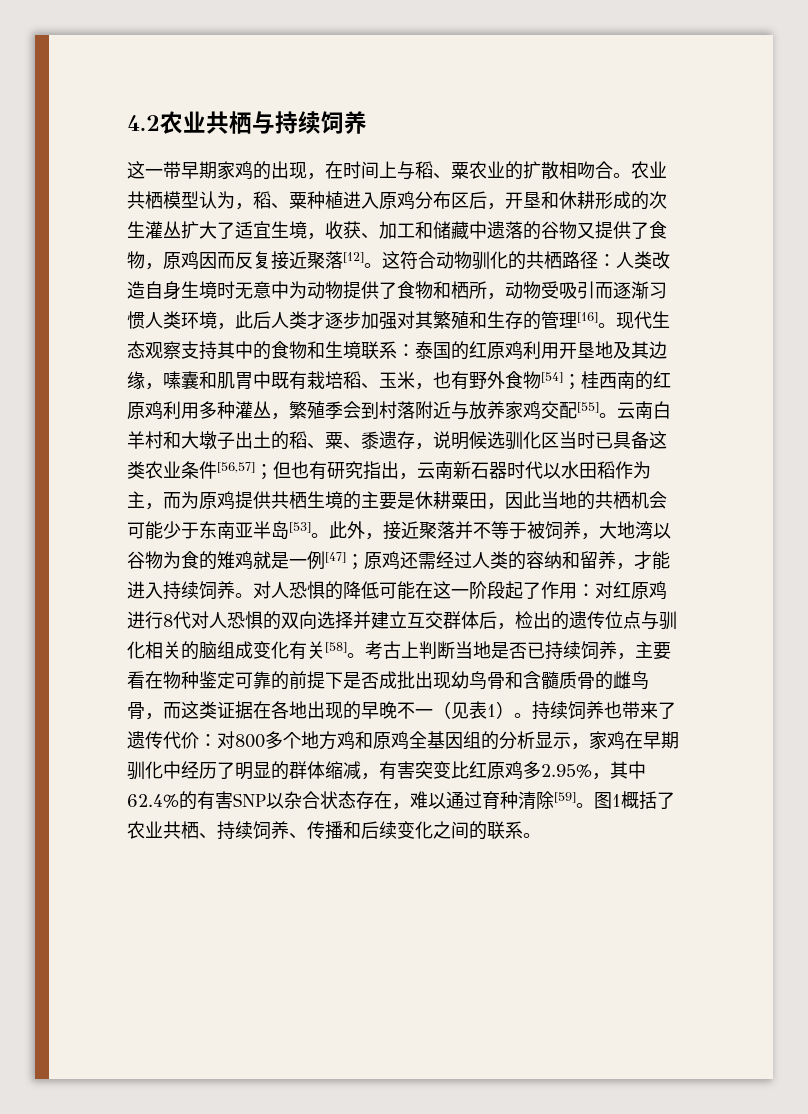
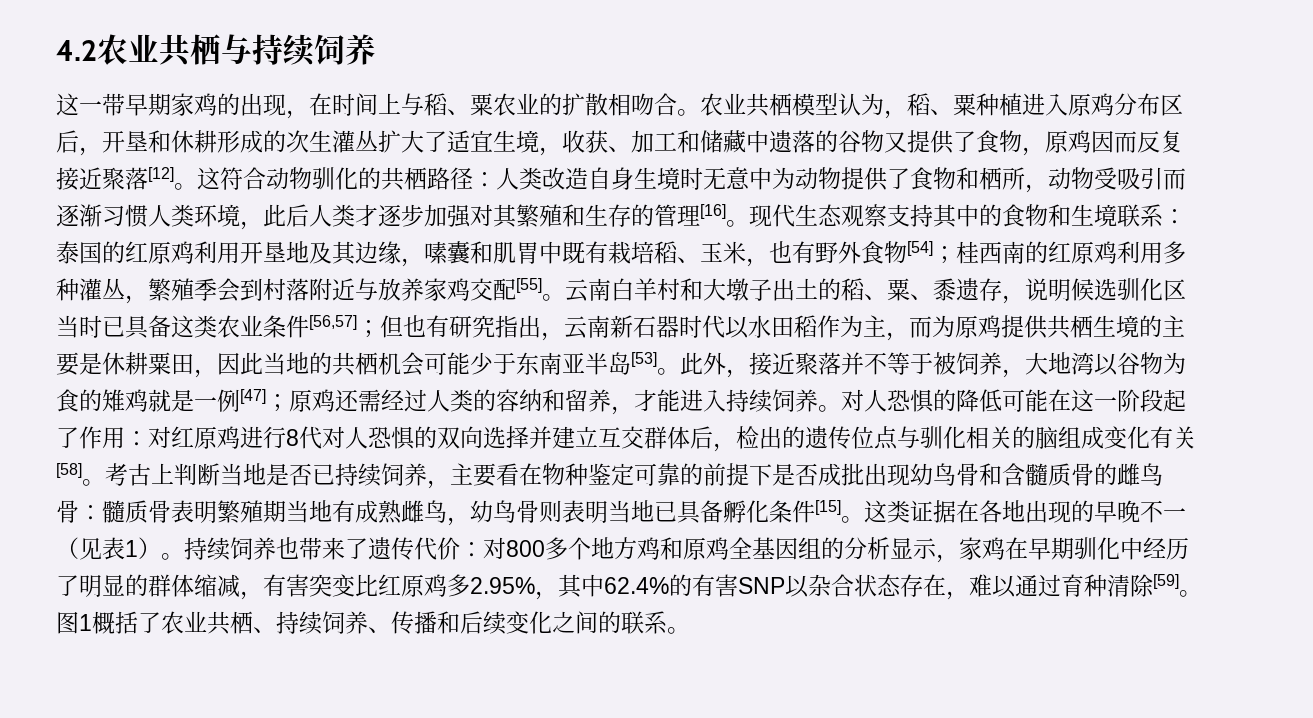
[145,702,181,720] ，而 -> [79,500,841,526] [841,516,864,523] ：髓质骨表明繁殖期当地有成熟雌鸟，幼鸟骨则表明当地已具备孵化条件[15]。

